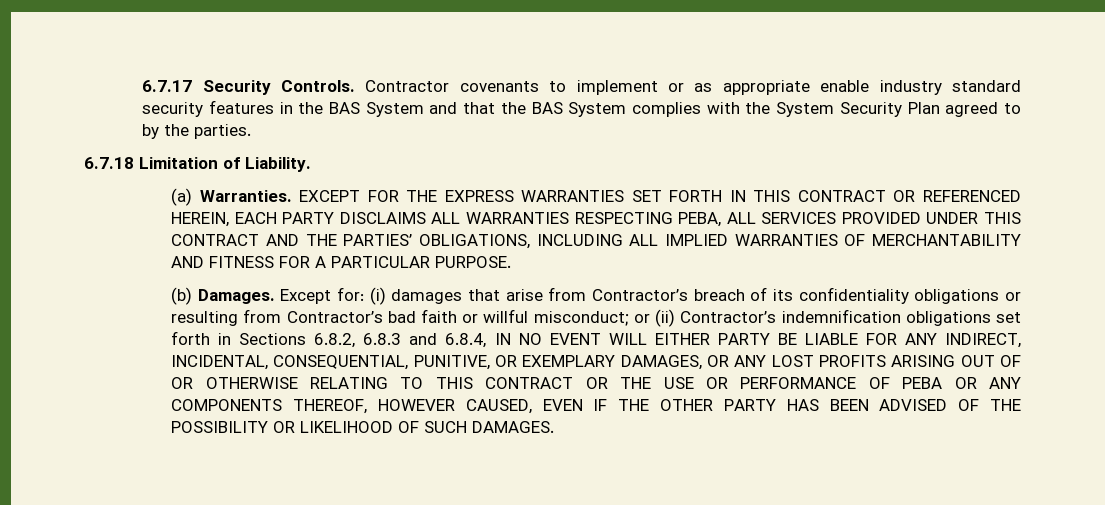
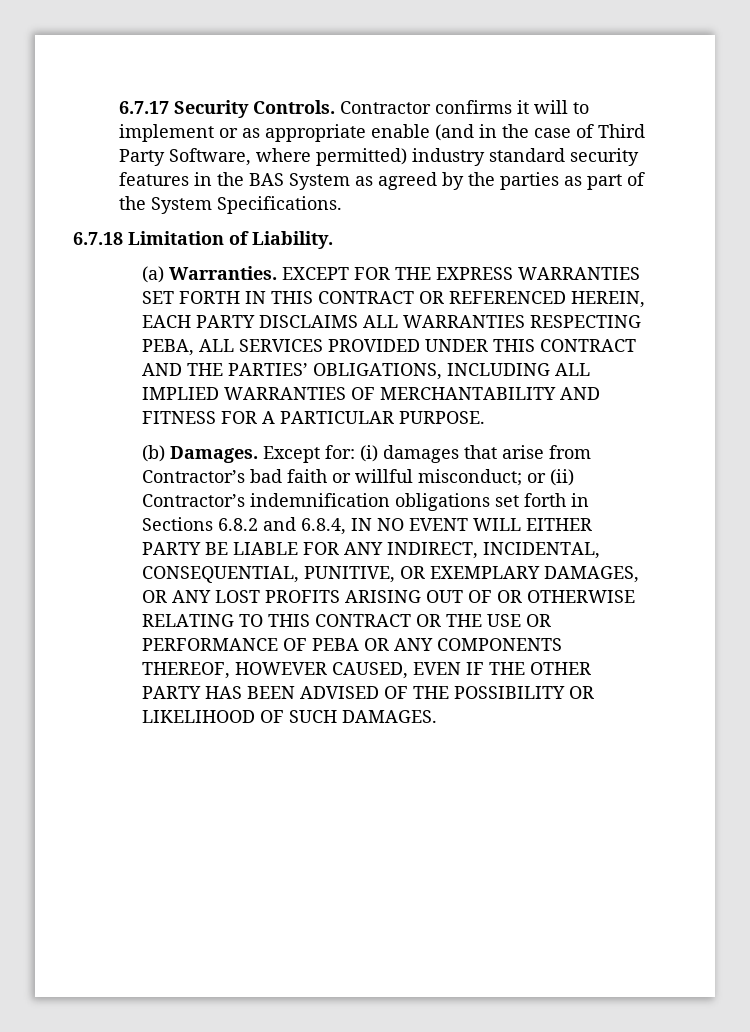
[459,81,539,92] covenants -> [435,100,569,114] confirms it will
(870, 86) none -> [435,124,646,141] [119,148,408,166] (and in the case of Third Party Software, where permitted)
[429,102,1022,117] [142,124,252,139] and that the BAS System complies with the System Security Plan agreed to by the parties. -> [355,172,646,190] [119,196,343,214] as agreed by the parties as part of the System Specifications.
[693,287,1022,304] [171,309,383,326] breach of its confidentiality obligations or resulting from Contractor’s -> (246, 476) none
[314,333,402,348] 6.8.2, 6.8.3 -> [218,518,259,531] 6.8.2

